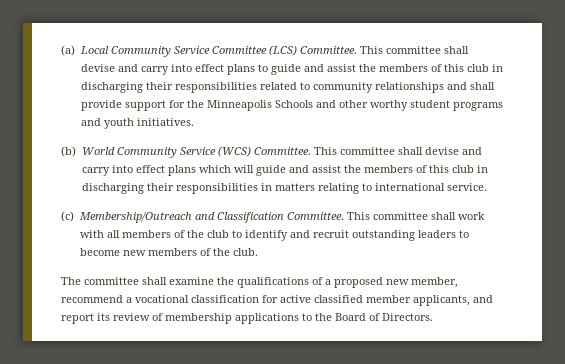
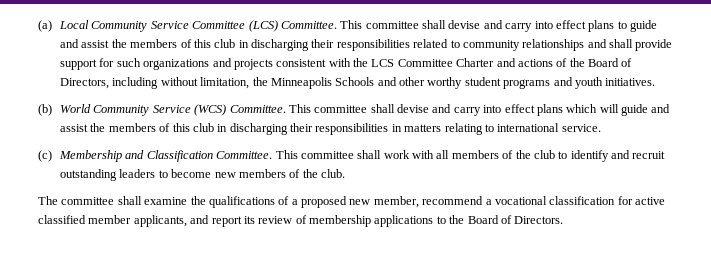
(185, 104) none -> [116,58,633,70] [60,77,250,89] such organizations and projects consistent with the LCS Committee Charter and actions of the Board of Directors, including without limitation,
[78,212,192,223] Membership/Outreach -> [59,150,123,162] Membership

